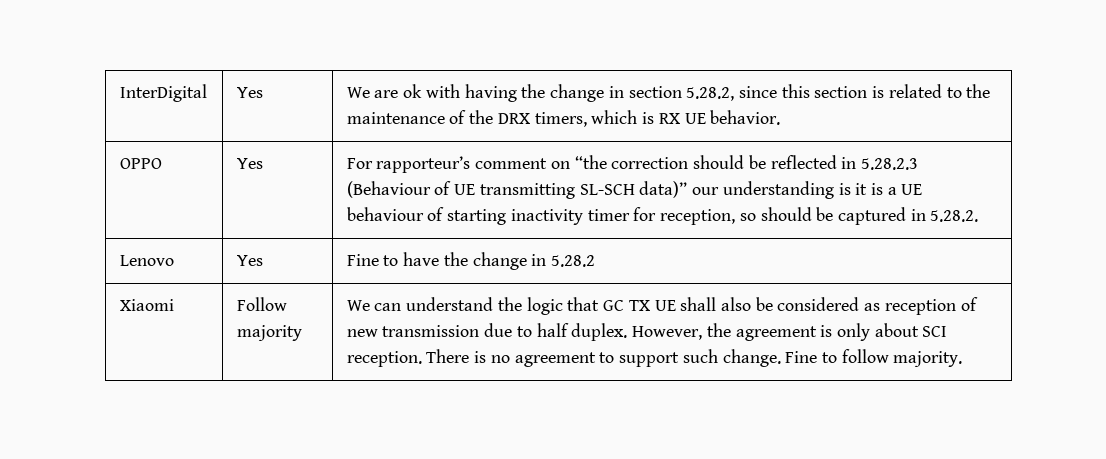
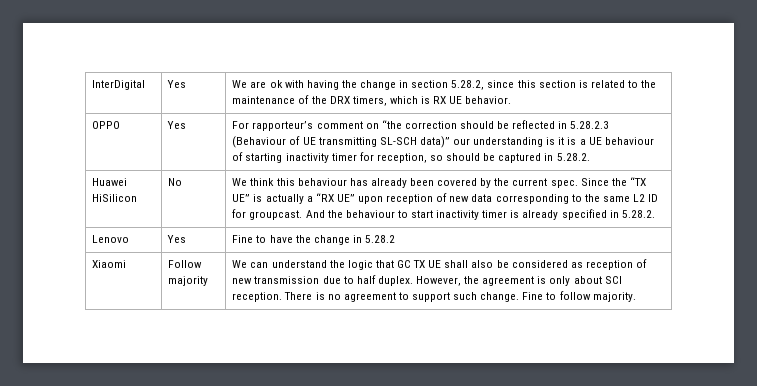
(979, 216) none -> [92,178,128,186] [92,194,138,202] [168,178,183,186] [232,177,646,188] [232,193,659,204] [232,209,655,220] // Huawei HiSilicon | No | We think this behaviour has already been covered by the current spec. Since the “TX UE” is actually a “RX UE” upon reception of new data corresponding to the same L2 ID for groupcast. And the behaviour to start inactivity timer is already specified in 5.28.2.

